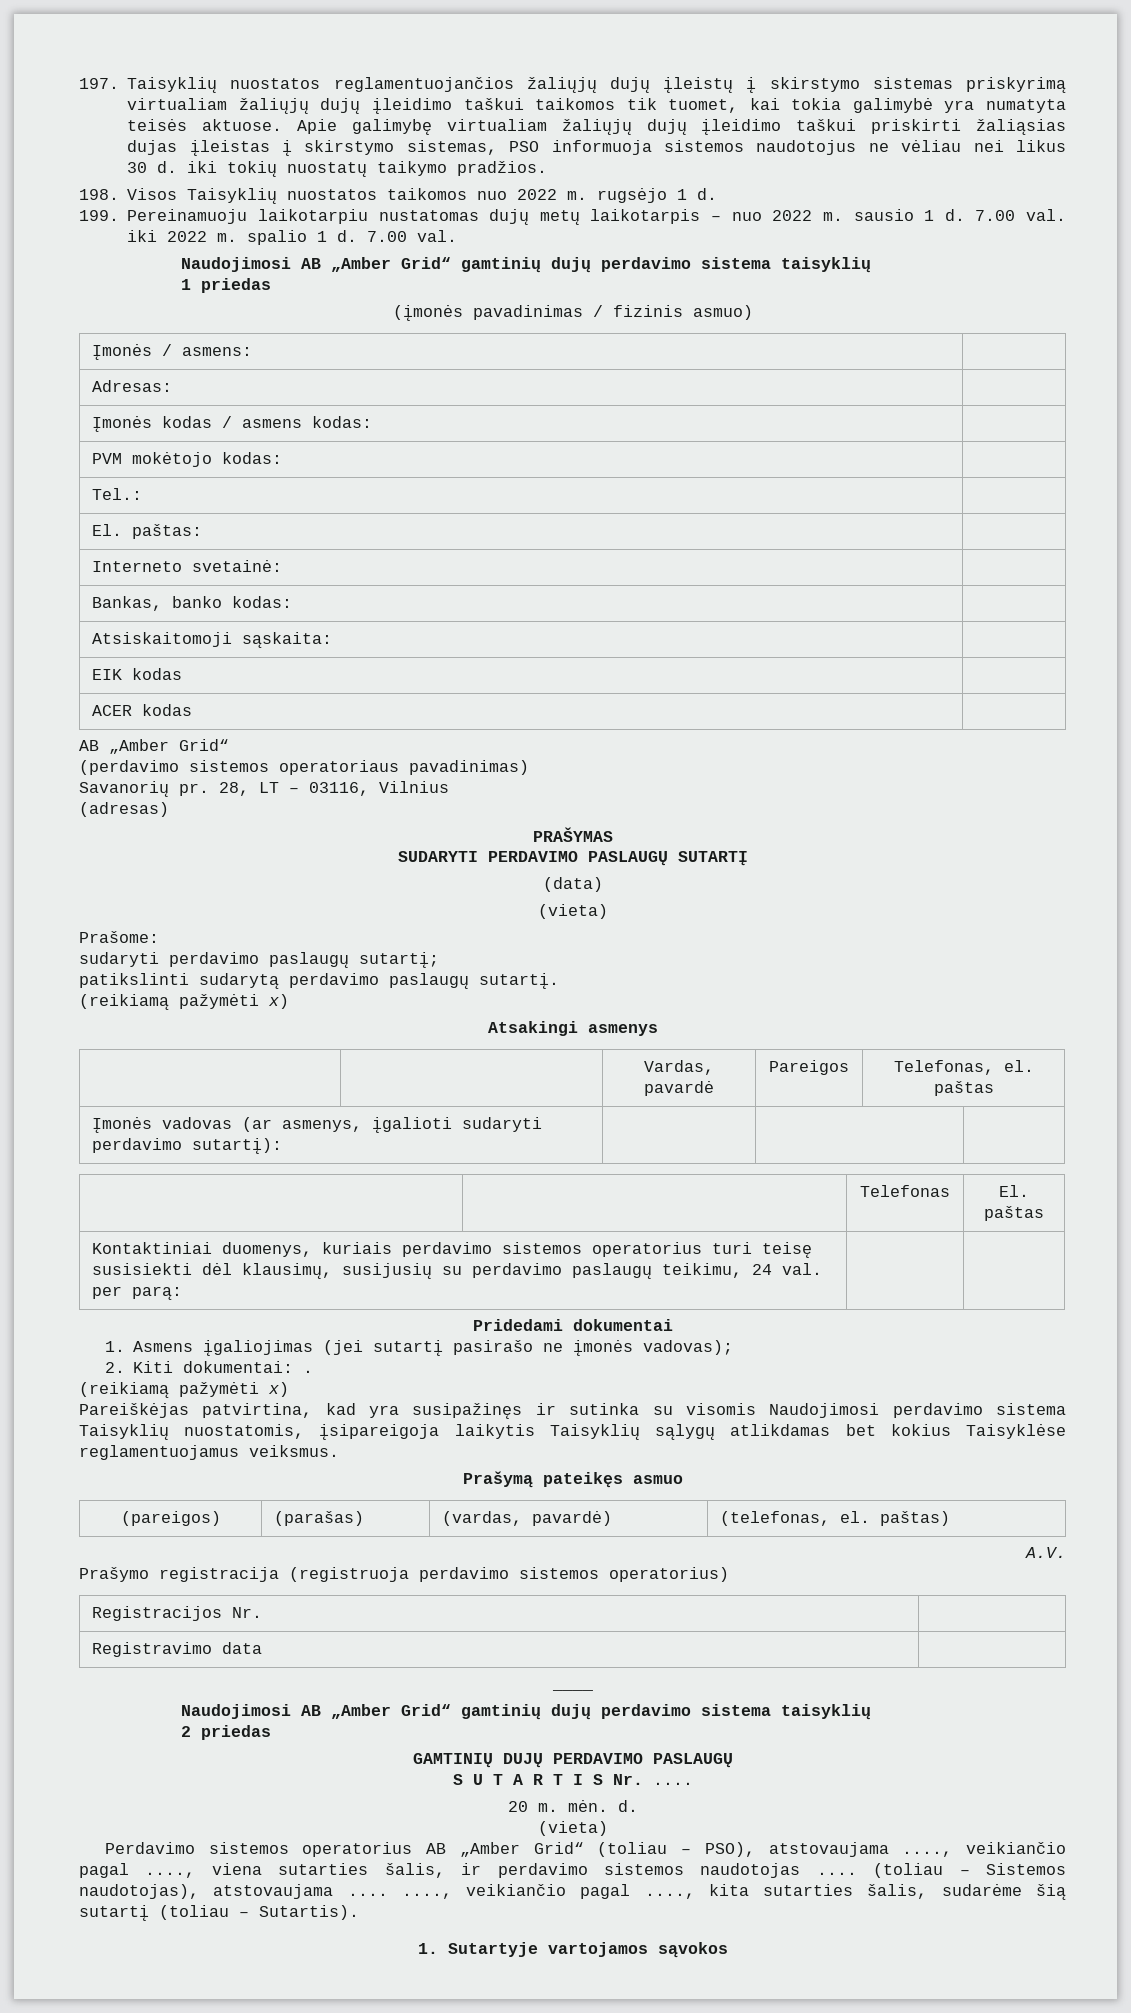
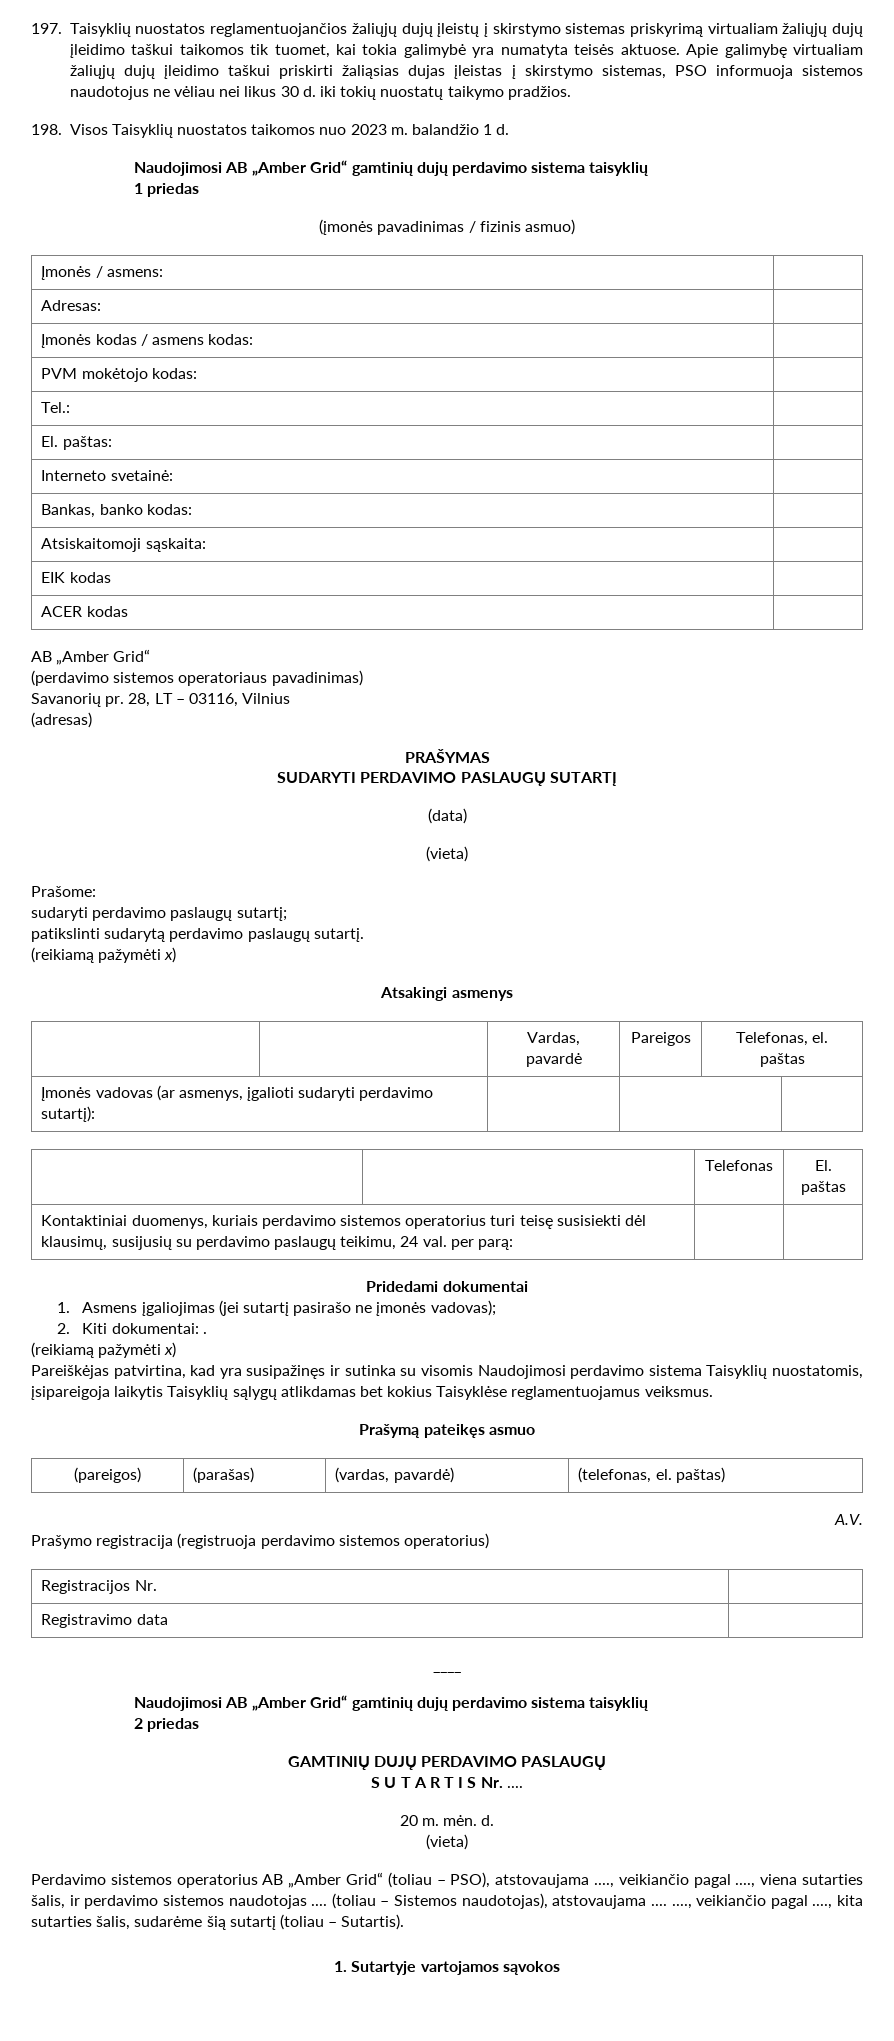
[517,188,718,203] [79,209,1066,225] [127,230,458,245] 2022 m. rugsėjo 1 d. // 199. Pereinamuoju laikotarpiu nustatomas dujų metų laikotarpis – nuo 2022 m. sausio 1 d. 7.00 val. iki 2022 m. spalio 1 d. 7.00 val. -> [350,124,510,135] 2023 m. balandžio 1 d.

